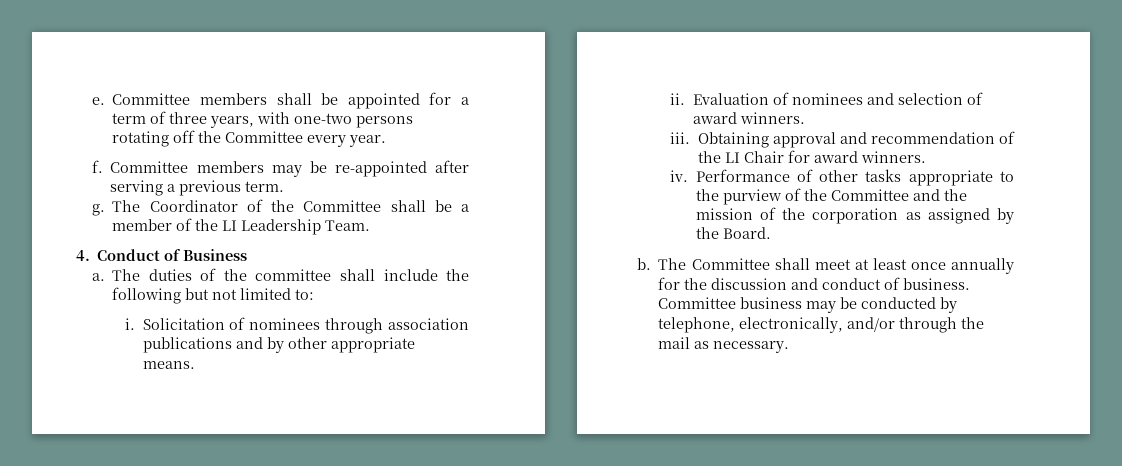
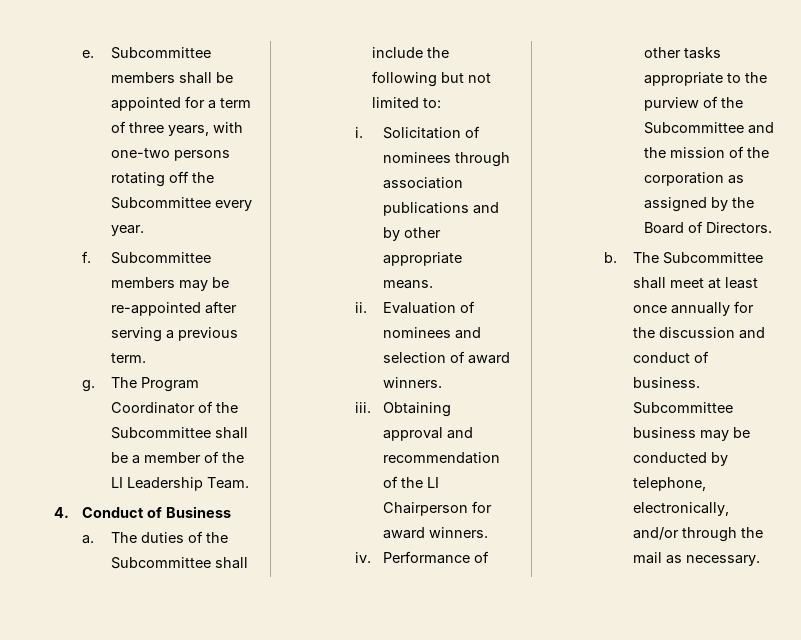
[112,93,191,105] Committee -> [110,47,211,59] Subcommittee
[225,131,304,143] Committee -> [110,197,211,209] Subcommittee
[110,161,189,173] Committee -> [110,252,211,264] Subcommittee
(141, 206) none -> [140,377,199,392] Program
[303,200,382,212] Committee -> [110,427,211,439] Subcommittee
[255,269,332,281] committee -> [110,557,211,569] Subcommittee
[743,151,784,163] Chair -> [383,502,469,516] Chairperson
[830,189,909,201] Committee -> [644,122,745,134] Subcommittee
[722,227,771,239] Board. -> [644,221,773,234] Board of Directors.
[691,258,770,270] Committee -> [662,252,763,264] Subcommittee
[658,297,737,309] Committee -> [632,402,733,414] Subcommittee

